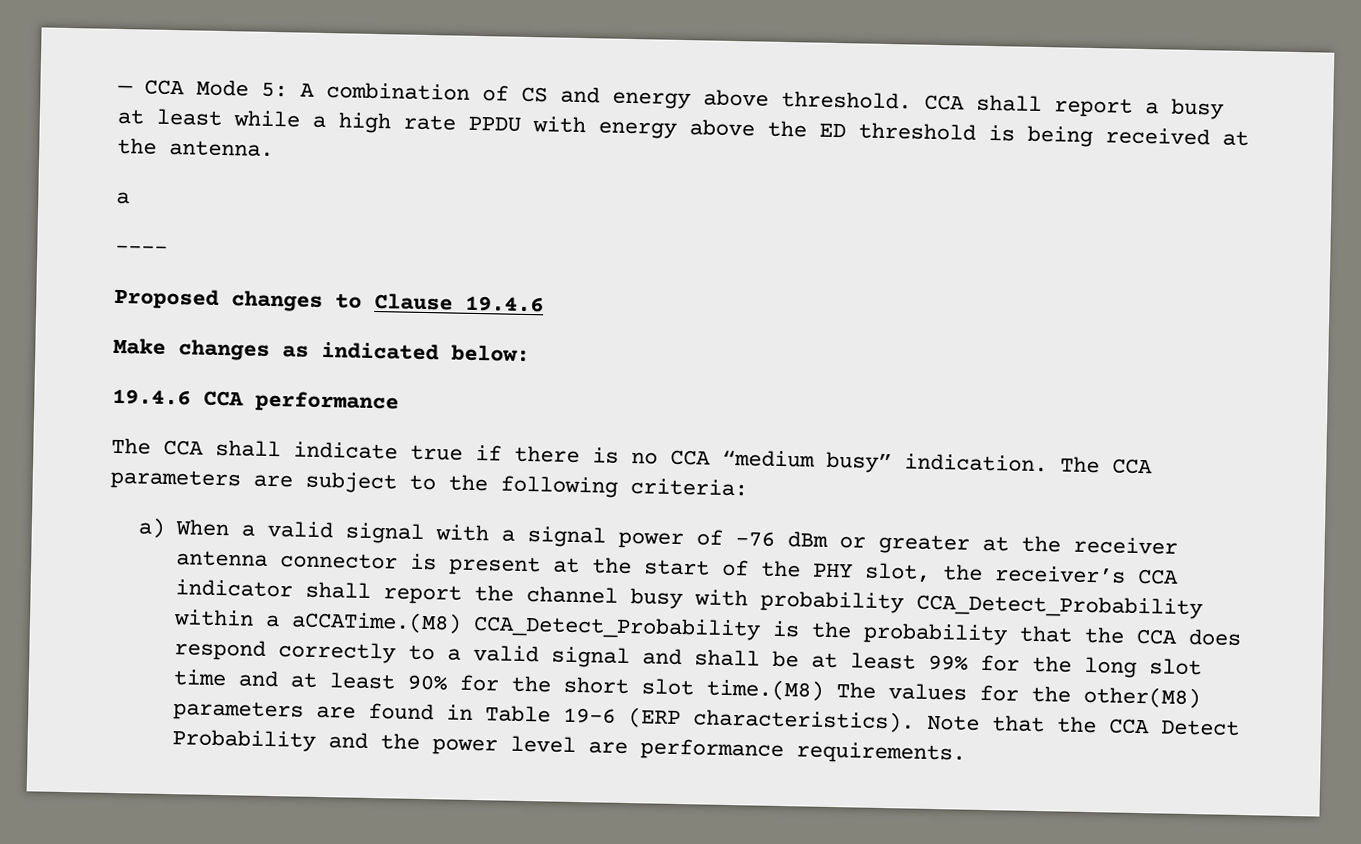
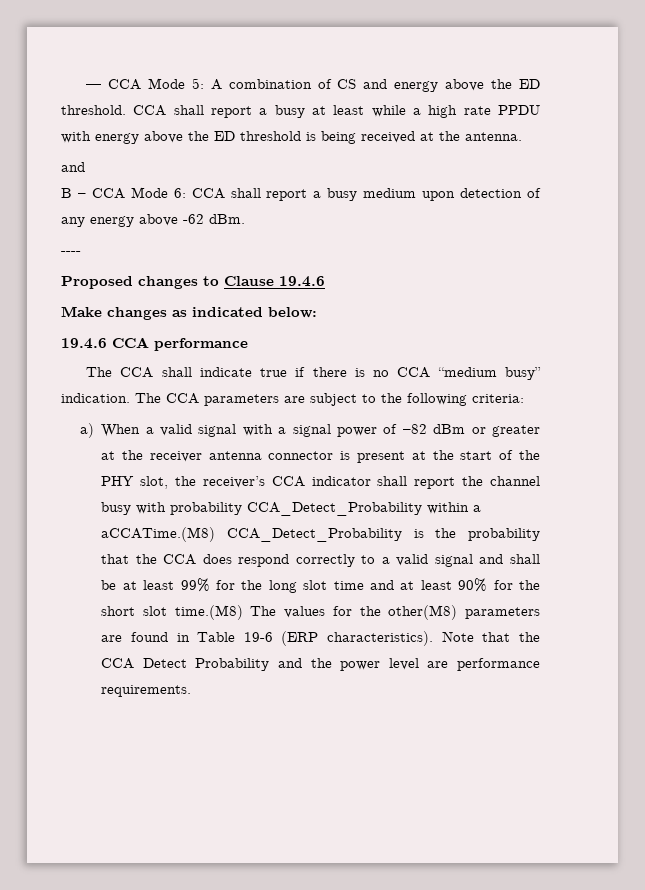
(769, 98) none -> [491,79,540,89] the ED
[116,191,130,205] a -> [61,162,85,172] [61,187,541,201] [61,214,245,227] and // B – CCA Mode 6: CCA shall report a busy medium upon detection of any energy above -62 dBm.
[734,531,775,547] –76 -> [402,424,427,434] –82

